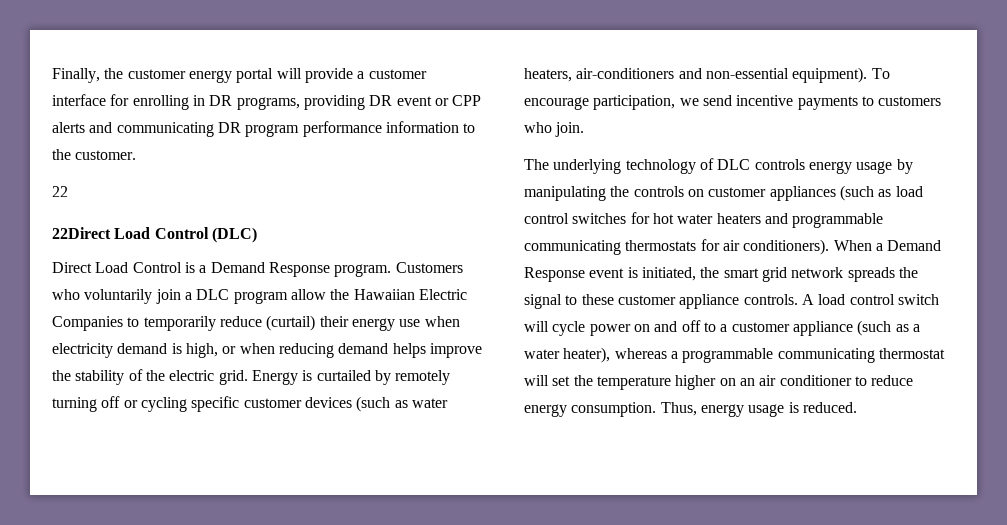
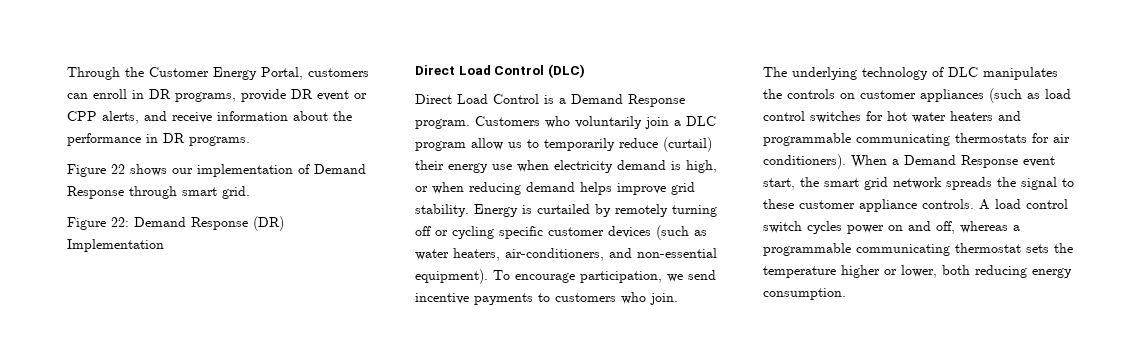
[52,68,427,83] [52,94,189,110] Finally, the customer energy portal will provide a customer interface for enrolling -> [67,67,369,80] [67,89,127,99] Through the Customer Energy Portal, customers can enroll
[303,95,365,110] providing -> [241,89,286,102] provide
[52,121,476,137] [52,149,137,160] [52,186,68,197] [52,227,111,239] alerts and communicating DR program performance information to the customer. // 22 // 22Direct -> [102,111,352,124] [67,133,250,146] [67,164,366,177] [67,186,250,199] [67,216,284,231] [67,239,164,252] [415,65,455,75] alerts, and receive information about the performance in DR programs. // Figure 22 shows our implementation of Demand Response through smart grid. // Figure 22: Demand Response (DR) Implementation // Direct
[330,289,467,300] [52,316,123,331] the Hawaiian Electric Companies -> [508,142,522,148] us
[52,369,248,385] the stability of the electric grid. -> [671,182,695,195] [415,204,469,217] grid stability.
[576,68,675,79] air-conditioners -> [505,248,604,261] air-conditioners,
[754,159,913,174] [524,186,606,201] controls energy usage by manipulating -> [983,67,1058,80] manipulates
[627,267,696,281] is initiated, -> [763,178,795,190] start,
[524,321,586,336] will cycle -> [807,221,842,234] cycles
[681,320,920,336] [524,347,611,363] off to a customer appliance (such as a water heater), -> [936,221,955,234] off,
[524,375,571,386] will set -> [1026,244,1049,253] sets
[719,375,914,386] [524,402,857,417] on an air conditioner to reduce energy consumption. Thus, energy usage is reduced. -> [884,265,1072,278] [763,288,846,300] or lower, both reducing energy consumption.

